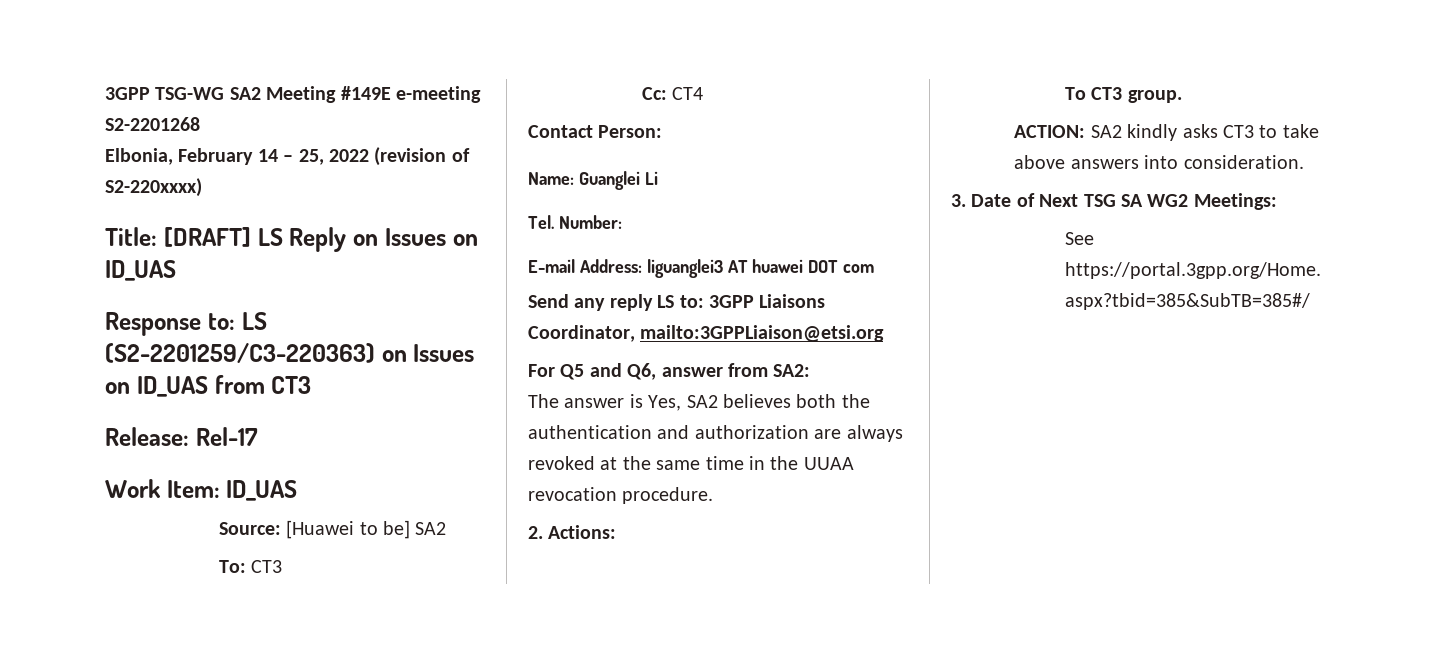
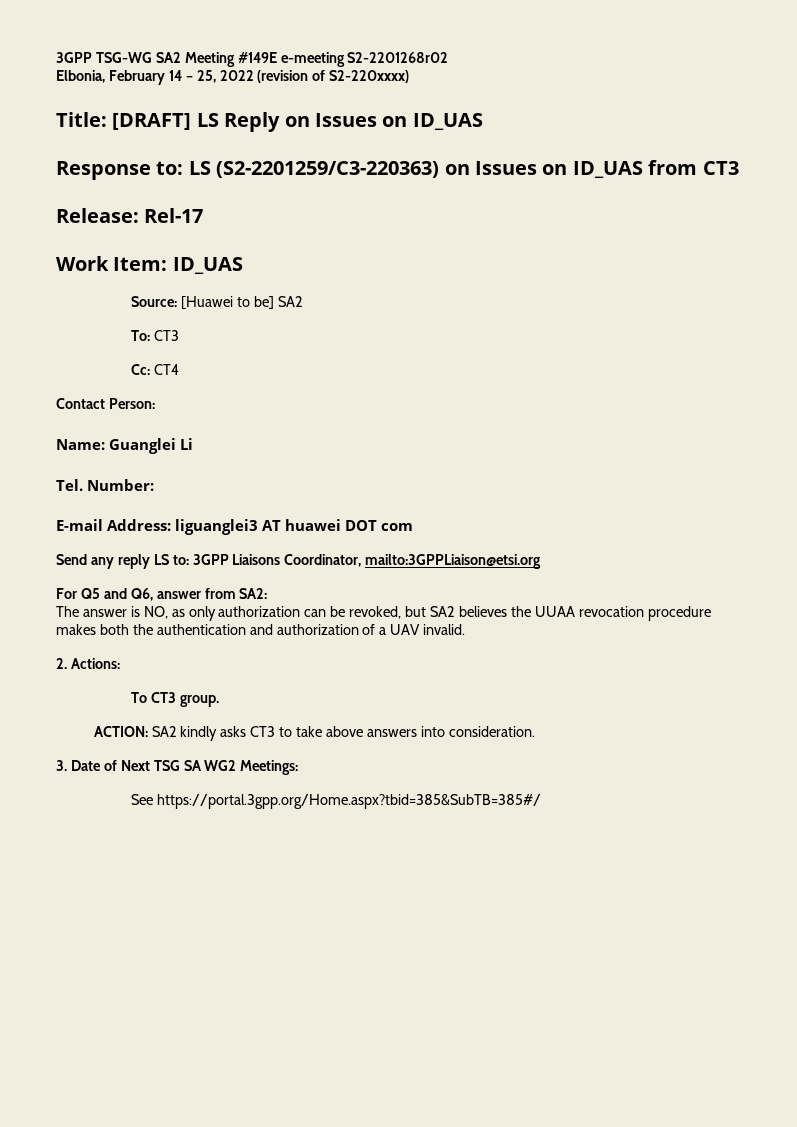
[105,117,200,131] S2-2201268 -> [347,52,449,63] S2-2201268r02
[648,394,791,411] Yes, SA2 believes -> [143,606,711,621] [56,624,96,635] NO, as only authorization can be revoked, but SA2 believes the UUAA revocation procedure makes
[814,425,903,442] [528,456,854,470] [528,487,714,504] are always revoked at the same time in the UUAA revocation procedure. -> [362,624,466,635] of a UAV invalid.

